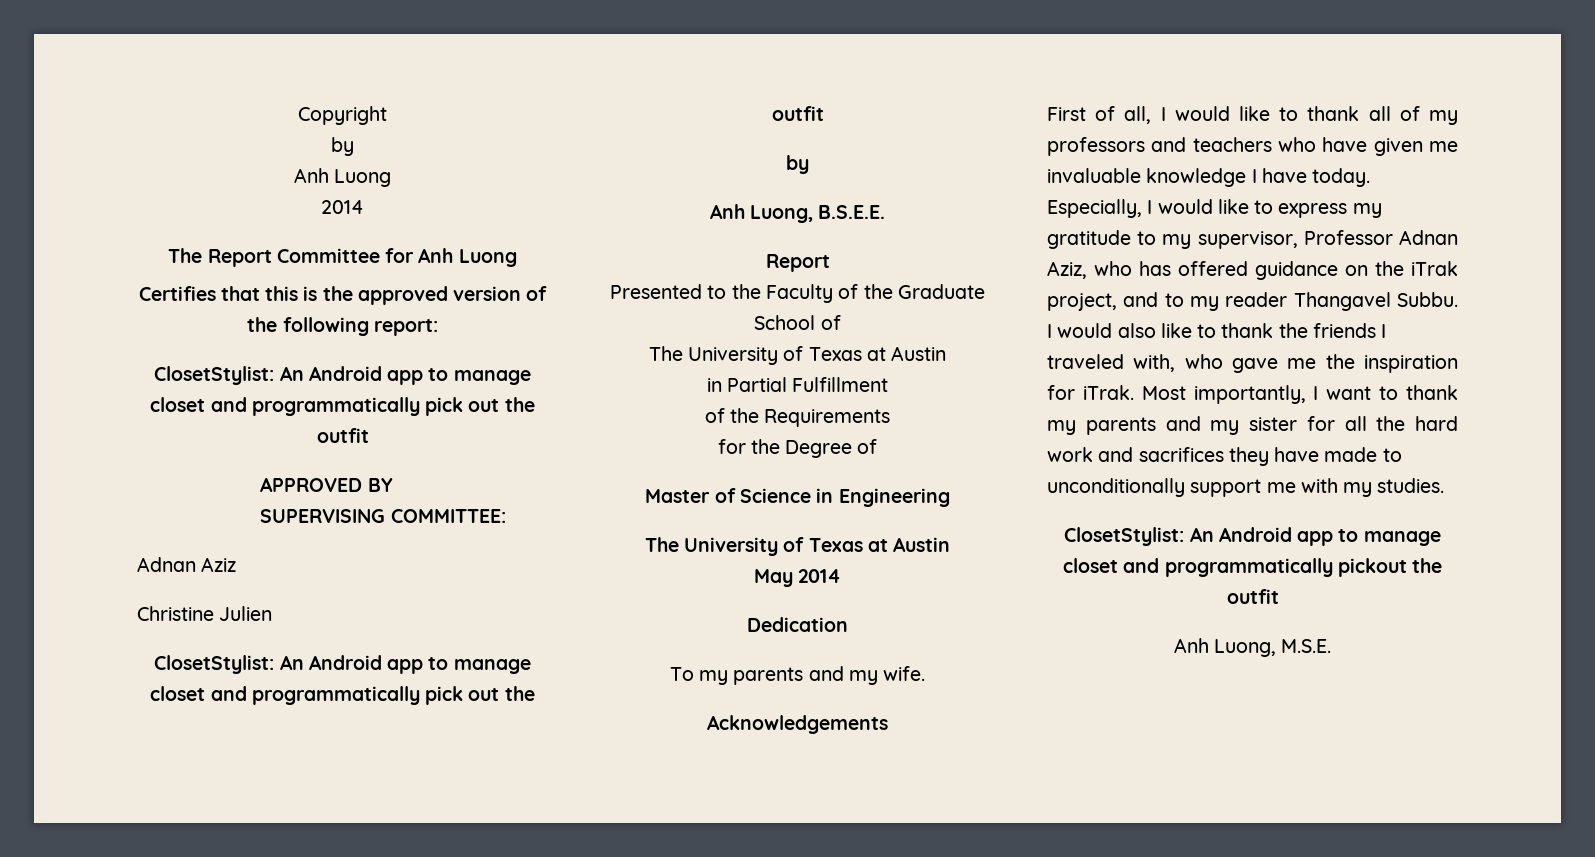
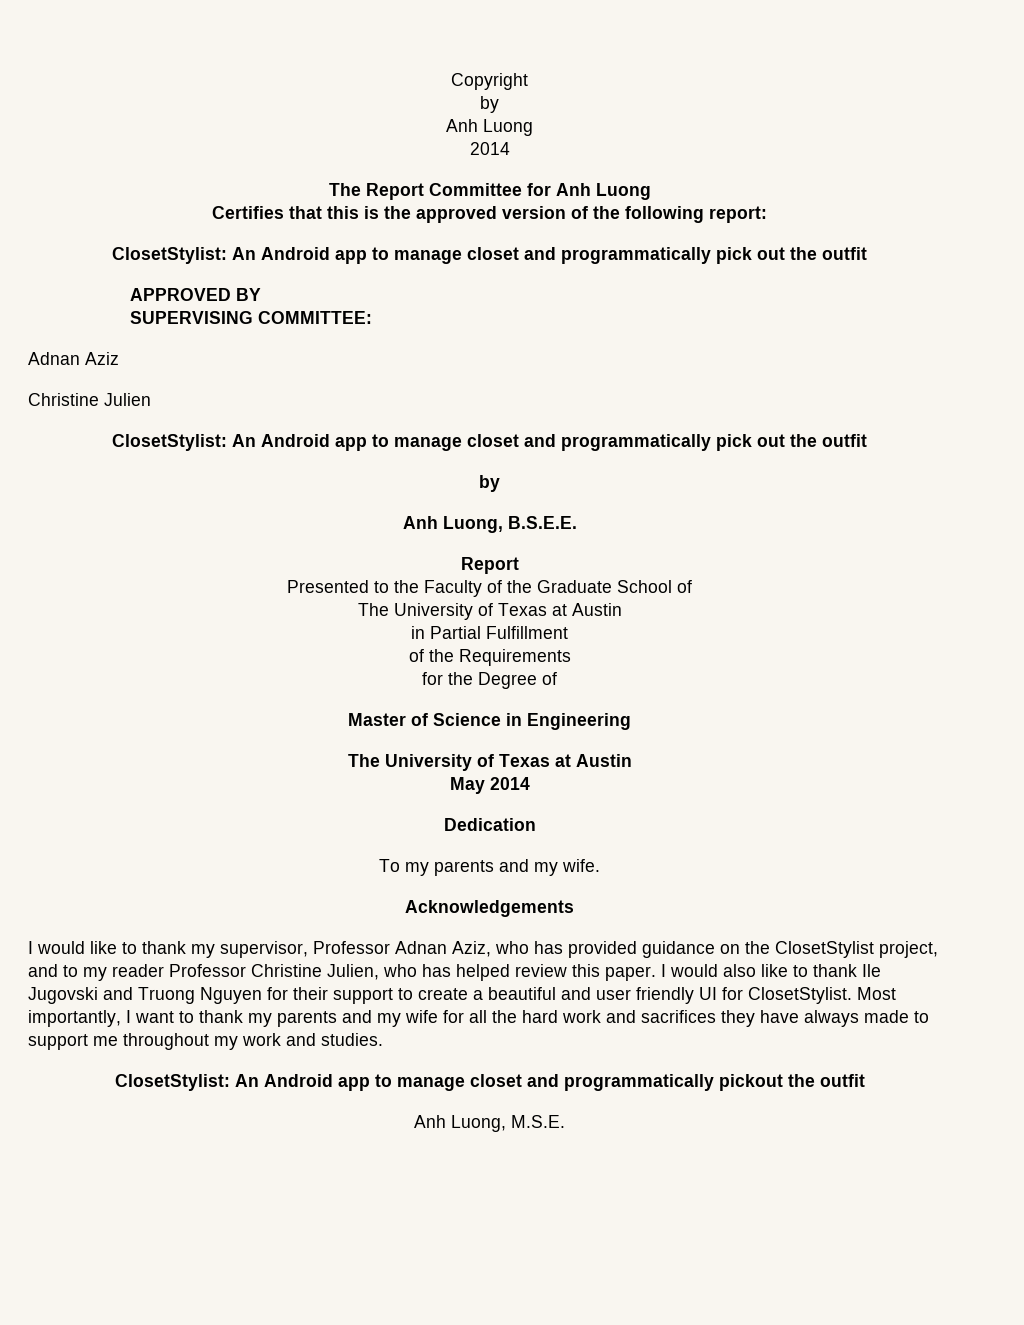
[1047,106,1152,124] First of all, -> (574, 908) none
[1368,106,1458,125] [1047,137,1458,156] [1047,168,1371,187] [1047,199,1382,218] [1047,230,1157,249] all of my professors and teachers who have given me invaluable knowledge I have today. Especially, I would like to express my gratitude to -> (186, 947) none
[1178,261,1248,276] offered -> [568,941,637,958] provided
[1411,261,1458,276] iTrak -> [775,941,874,958] ClosetStylist
[1293,292,1458,311] Thangavel Subbu. -> [169,964,656,981] Professor Christine Julien, who has helped review this paper.
[1278,323,1387,338] [1047,354,1458,373] [1047,385,1134,400] the friends I traveled with, who gave me the inspiration for iTrak. -> [862,964,881,977] [28,987,852,1004] Ile Jugovski and Truong Nguyen for their support to create a beautiful and user friendly UI for ClosetStylist.
[1249,417,1297,431] sister -> [405,1010,438,1023] wife
(1320, 454) none -> [804,1010,859,1027] always
[1047,478,1185,497] unconditionally -> (929, 1017) none
[1300,478,1373,497] with my -> [123,1033,316,1050] throughout my work and

